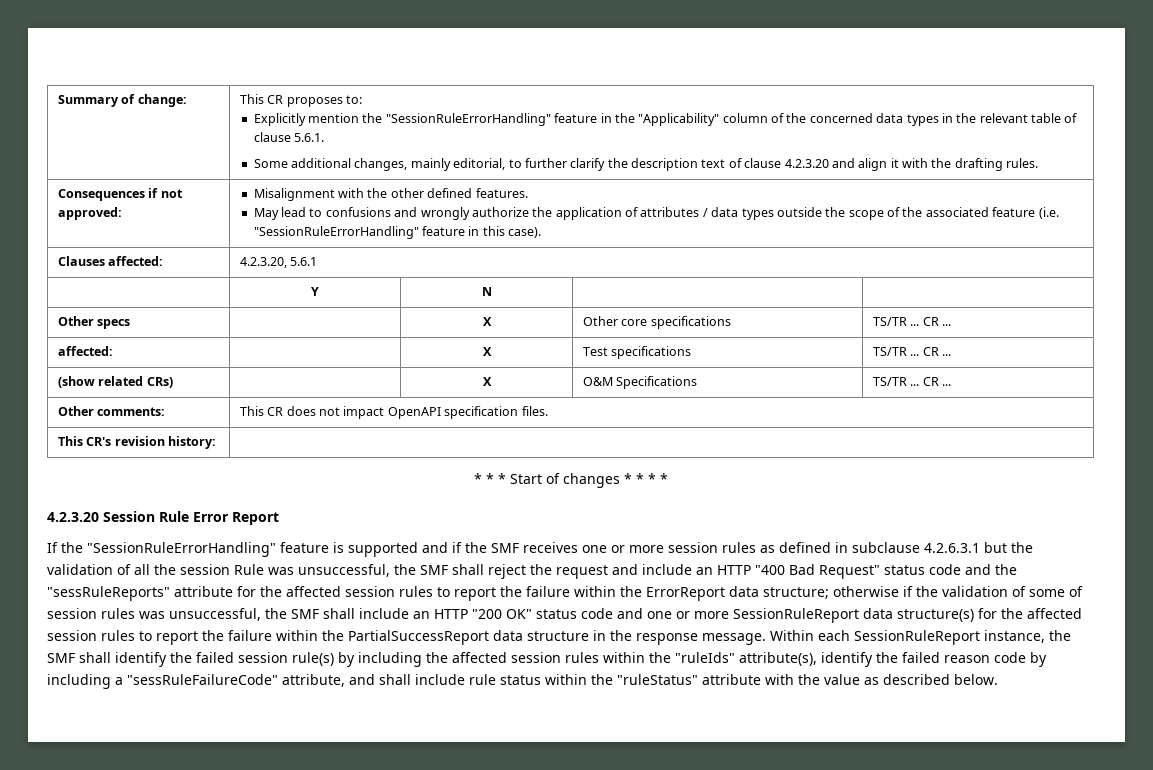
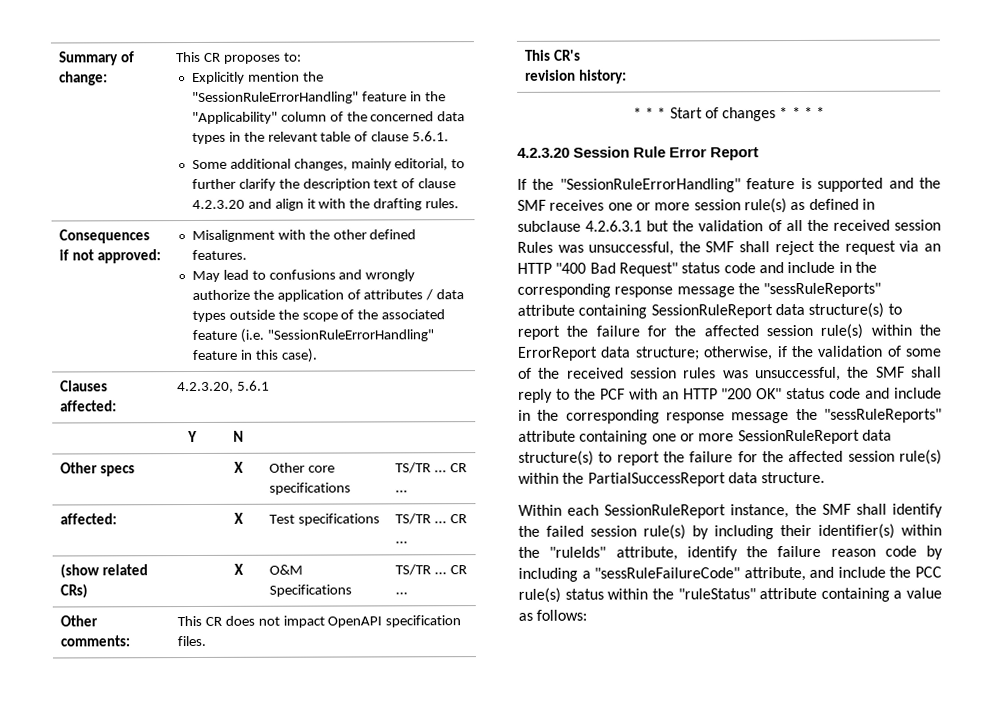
[452,542,462,553] if -> (914, 183) none
[722,542,756,553] rules -> [743,198,787,214] rule(s)
[180,564,264,575] session Rule -> [832,219,941,231] [517,241,553,253] received session Rules
[612,564,692,575] and include -> [899,240,920,252] via
[995,564,1017,575] [47,586,570,601] the "sessRuleReports" attribute for the affected session rules to report the failure -> [787,261,877,274] [517,282,882,298] [517,302,902,319] [517,323,864,340] include in the corresponding response message the "sessRuleReports" attribute containing SessionRuleReport data structure(s) to report the failure for the affected session rule(s)
[833,586,899,597] otherwise -> [703,346,774,361] otherwise,
(1083, 591) none -> [538,367,624,379] the received
[359,608,409,619] include -> [518,388,658,403] reply to the PCF with
(643, 613) none -> [894,387,942,399] [518,408,942,424] [518,430,649,445] include in the corresponding response message the "sessRuleReports" attribute containing
[978,608,1082,619] [47,630,766,645] for the affected session rules to report the failure within the PartialSuccessReport data structure in the response message. -> [598,449,942,466] [518,471,826,487] to report the failure for the affected session rule(s) within the PartialSuccessReport data structure. //
[426,652,599,663] the affected session rules -> [780,523,895,539] their identifier(s)
[739,652,940,667] attribute(s), identify the failed -> [615,545,822,561] attribute, identify the failure
[379,674,496,685] shall include rule -> [837,566,942,578] [518,587,561,603] include the PCC rule(s)
[765,674,998,685] with the value as described below. -> [820,587,942,602] [518,609,588,621] containing a value as follows:

